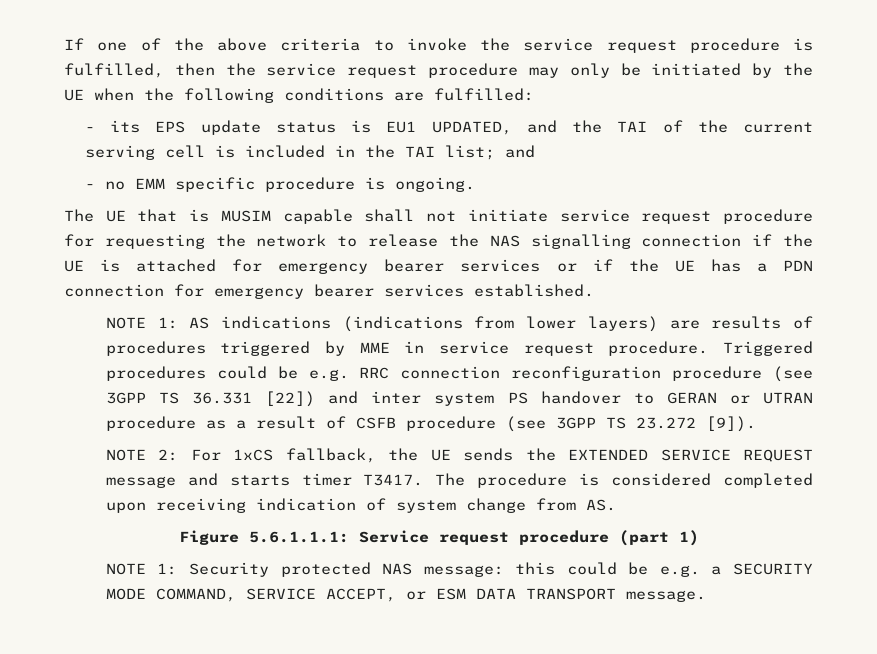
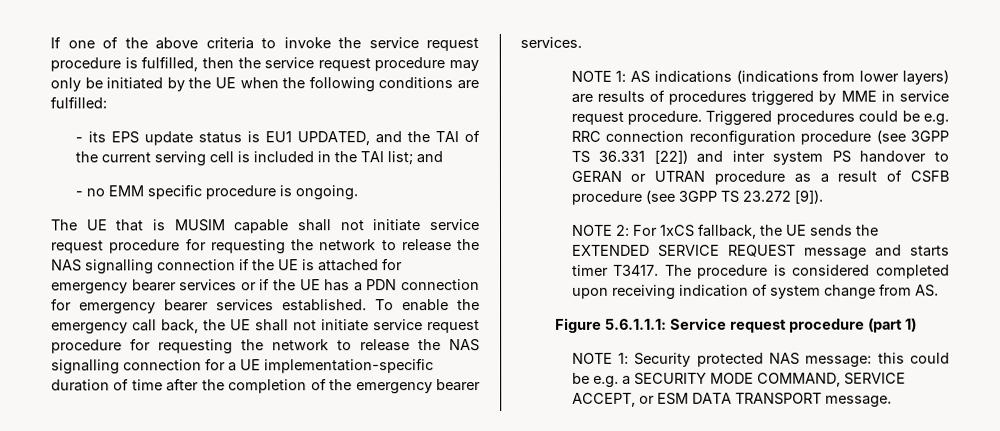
(594, 290) none -> [375,299,480,312] [51,319,480,335] [51,338,480,355] [51,358,434,375] [51,378,482,395] [520,36,582,48] To enable the emergency call back, the UE shall not initiate service request procedure for requesting the network to release the NAS signalling connection for a UE implementation-specific duration of time after the completion of the emergency bearer services.

